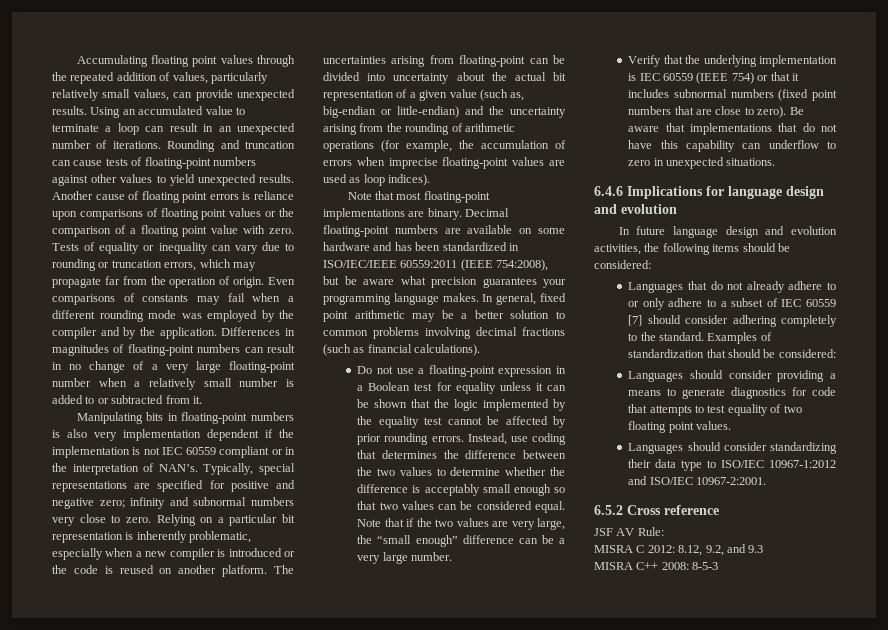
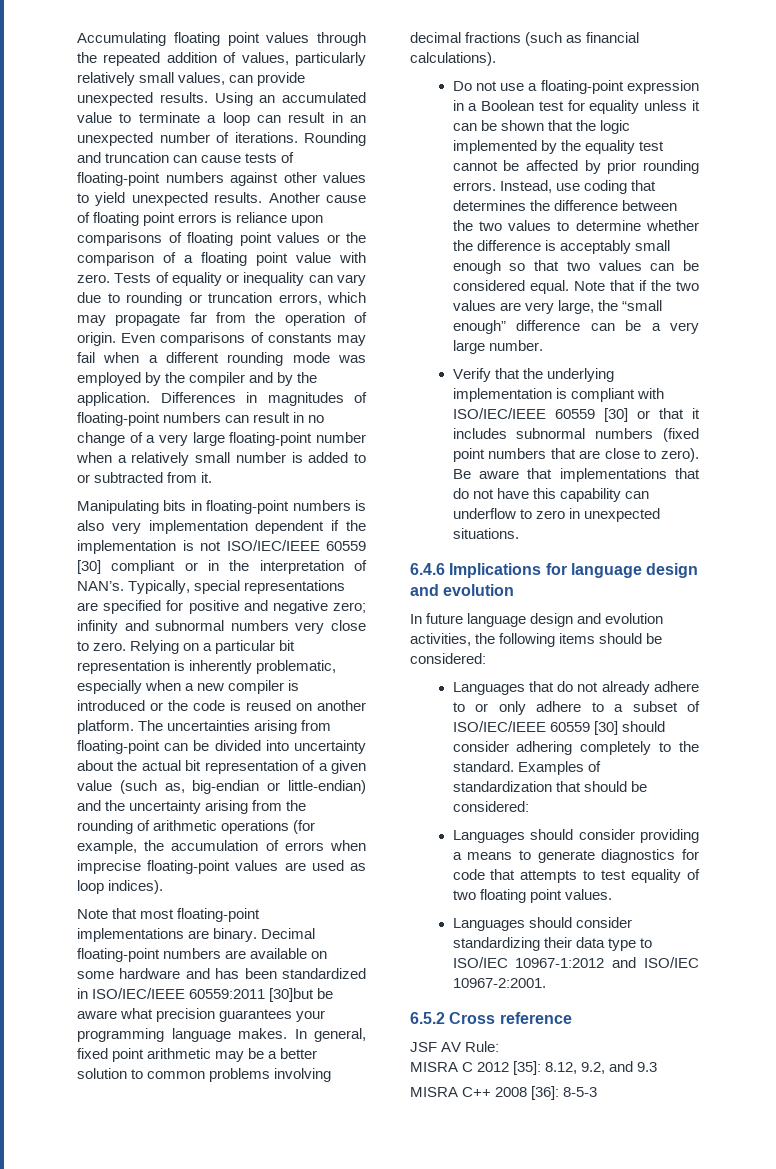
[162,447,216,455] IEC 60559 -> [226,540,366,551] [77,560,101,574] ISO/IEC/IEEE 60559 [30]
[460,259,549,271] [323,276,339,285] (IEEE 754:2008), but -> [269,988,315,1002] [30]but
[639,72,754,84] IEC 60559 (IEEE 754) -> [570,388,664,402] [452,408,628,422] compliant with ISO/IEC/IEEE 60559 [30]
[781,299,836,307] [628,315,643,326] IEC 60559 [7] -> [452,721,618,735] ISO/IEC/IEEE 60559 [30]
[647,545,675,553] 2012: -> [477,1061,542,1075] 2012 [35]:
[661,562,689,570] 2008: -> [495,1086,560,1100] 2008 [36]:

